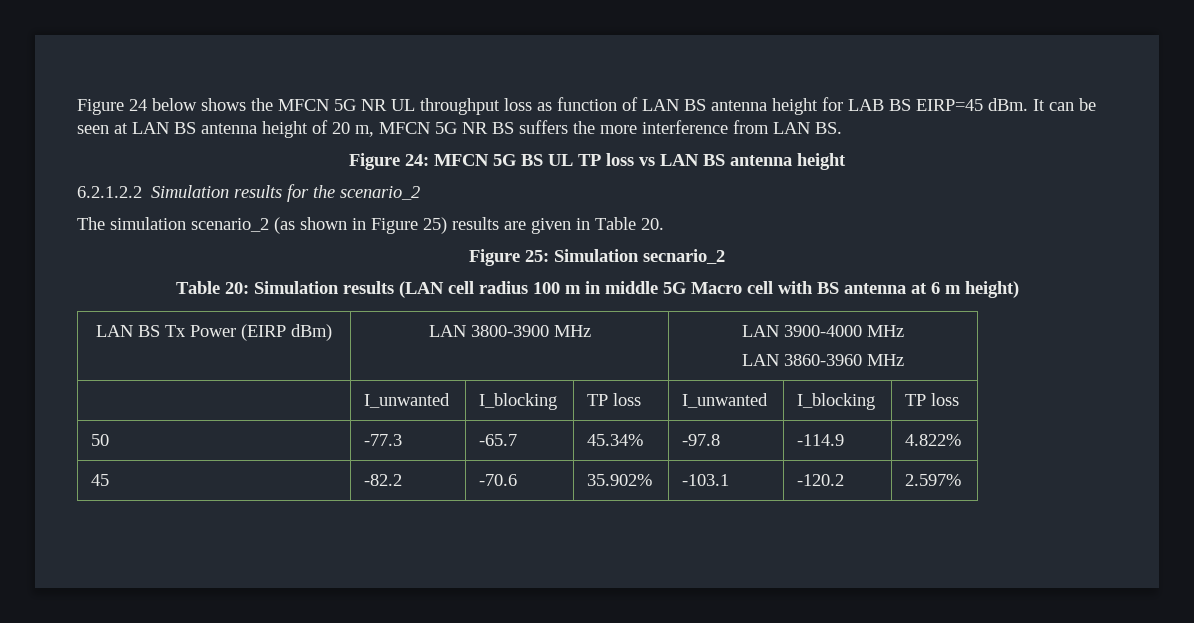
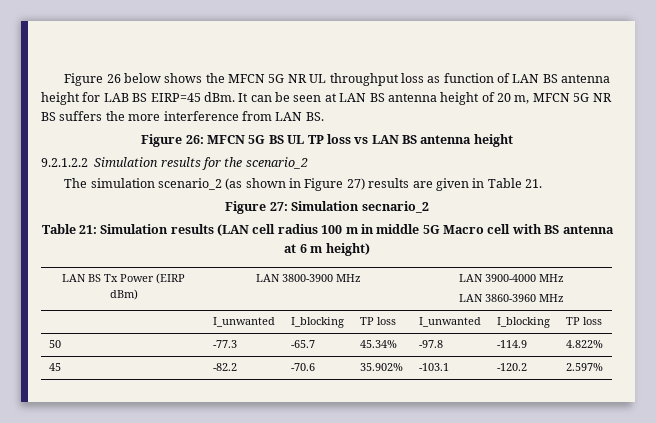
[77,99,147,115] Figure 24 -> [64,73,121,86] Figure 26
[405,154,429,166] 24: -> [185,135,204,144] 26:
[77,186,142,198] 6.2.1.2.2 -> [41,158,88,167] 9.2.1.2.2
[423,217,447,234] 25) -> [346,178,365,190] 27)
[641,218,664,230] [469,249,549,266] 20. // Figure 25: -> [525,179,543,188] [225,201,288,214] 21. // Figure 27:
[224,282,249,294] 20: -> [78,225,97,234] 21:

